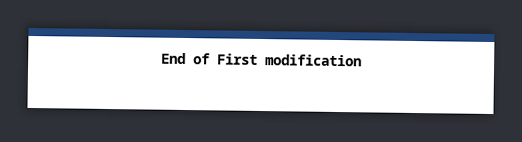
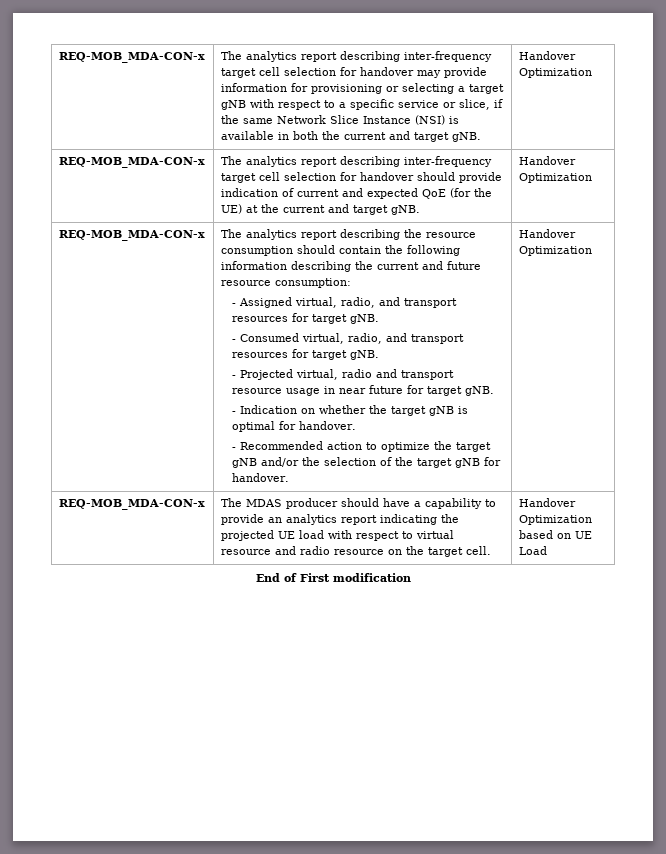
(161, 58) none -> [58,52,205,63] [220,51,492,62] [220,67,487,78] [220,83,504,94] [220,99,503,110] [220,115,459,125] [220,131,481,142] [518,51,576,60] [518,68,592,78] [58,157,205,168] [220,156,492,167] [220,172,502,183] [220,188,492,199] [220,204,420,215] [518,156,576,165] [518,173,592,183] [58,230,205,241] [220,229,476,240] [220,245,460,256] [220,261,481,272] [220,278,351,288] [231,297,457,308] [231,313,379,324] [231,333,464,344] [231,349,379,360] [231,369,454,380] [231,385,494,396] [231,405,468,416] [231,421,356,432] [231,441,491,452] [231,457,501,468] [231,473,289,482] [518,229,576,238] [518,246,592,256] [58,499,205,510] [220,498,496,509] [220,514,459,525] [220,530,454,541] [220,546,491,557] [518,498,576,507] [518,515,592,525] [518,530,592,539] [518,546,547,555] REQ-MOB_MDA-CON-x | The analytics report describing inter-frequency target cell selection for handover may provide information for provisioning or selecting a target gNB with respect to a specific service or slice, if the same Network Slice Instance (NSI) is available in both the current and target gNB. | Handover Optimization // REQ-MOB_MDA-CON-x | The analytics report describing inter-frequency target cell selection for handover should provide indication of current and expected QoE (for the UE) at the current and target gNB. | Handover Optimization // REQ-MOB_MDA-CON-x | The analytics report describing the resource consumption should contain the following information describing the current and future resource consumption: // - Assigned virtual, radio, and transport resources for target gNB. // - Consumed virtual, radio, and transport resources for target gNB. // - Projected virtual, radio and transport resource usage in near future for target gNB. // - Indication on whether the target gNB is optimal for handover. // - Recommended action to optimize the target gNB and/or the selection of the target gNB for handover. | Handover Optimization // REQ-MOB_MDA-CON-x | The MDAS producer should have a capability to provide an analytics report indicating the projected UE load with respect to virtual resource and radio resource on the target cell. | Handover Optimization based on UE Load //

